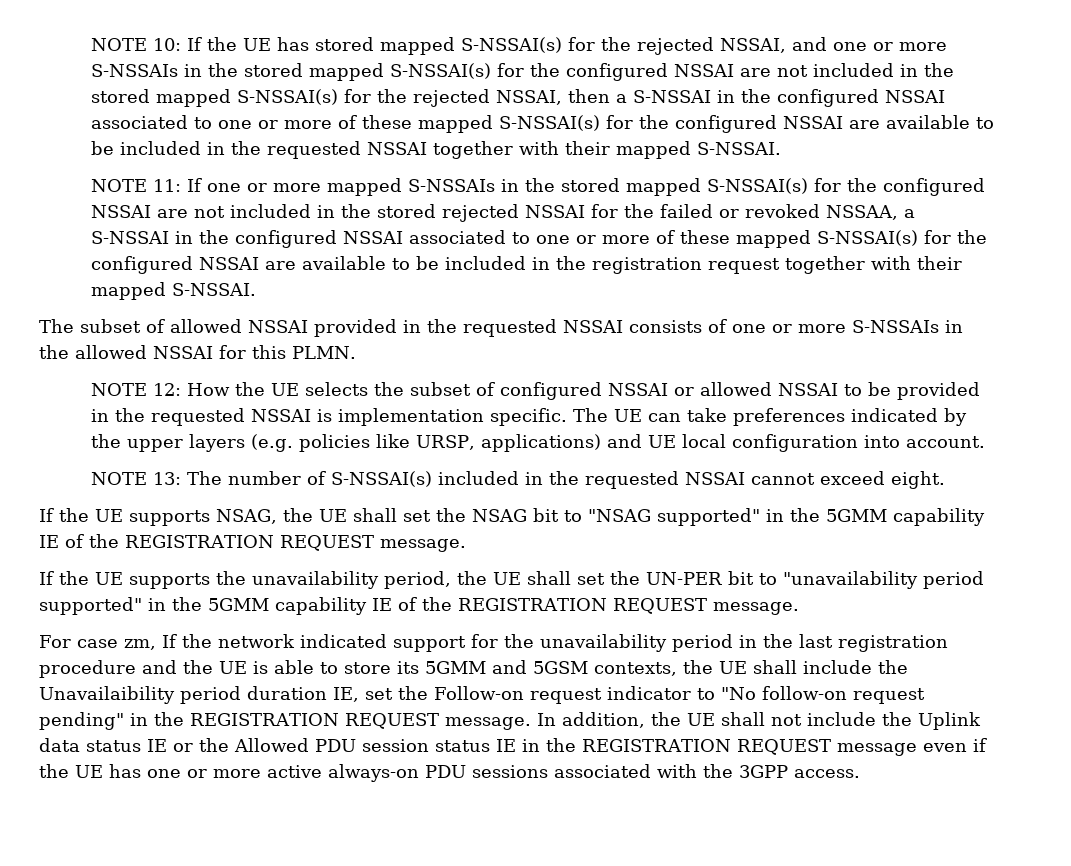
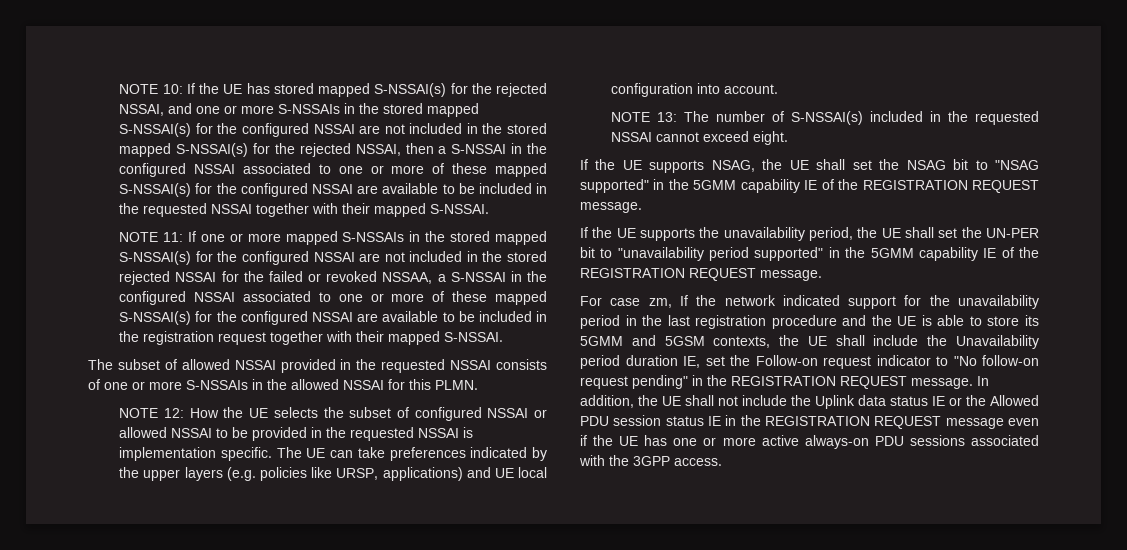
[39,686,175,704] Unavailaibility -> [956,335,1039,349] Unavailability

